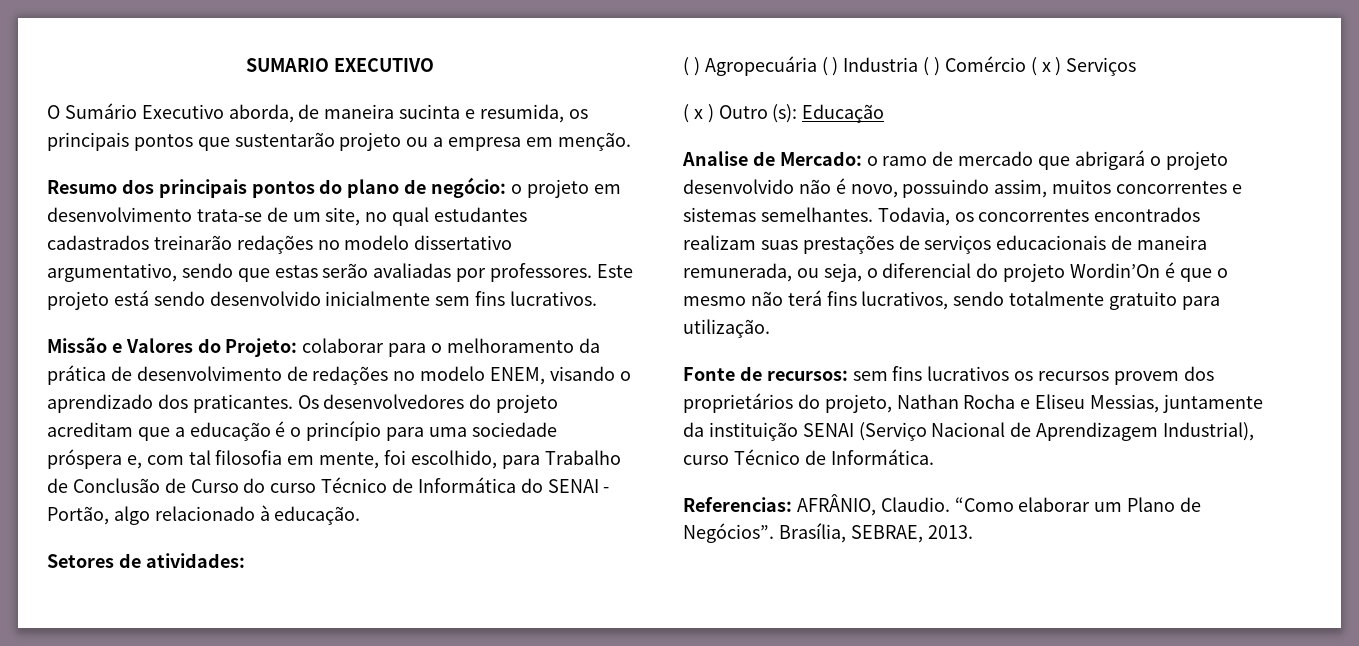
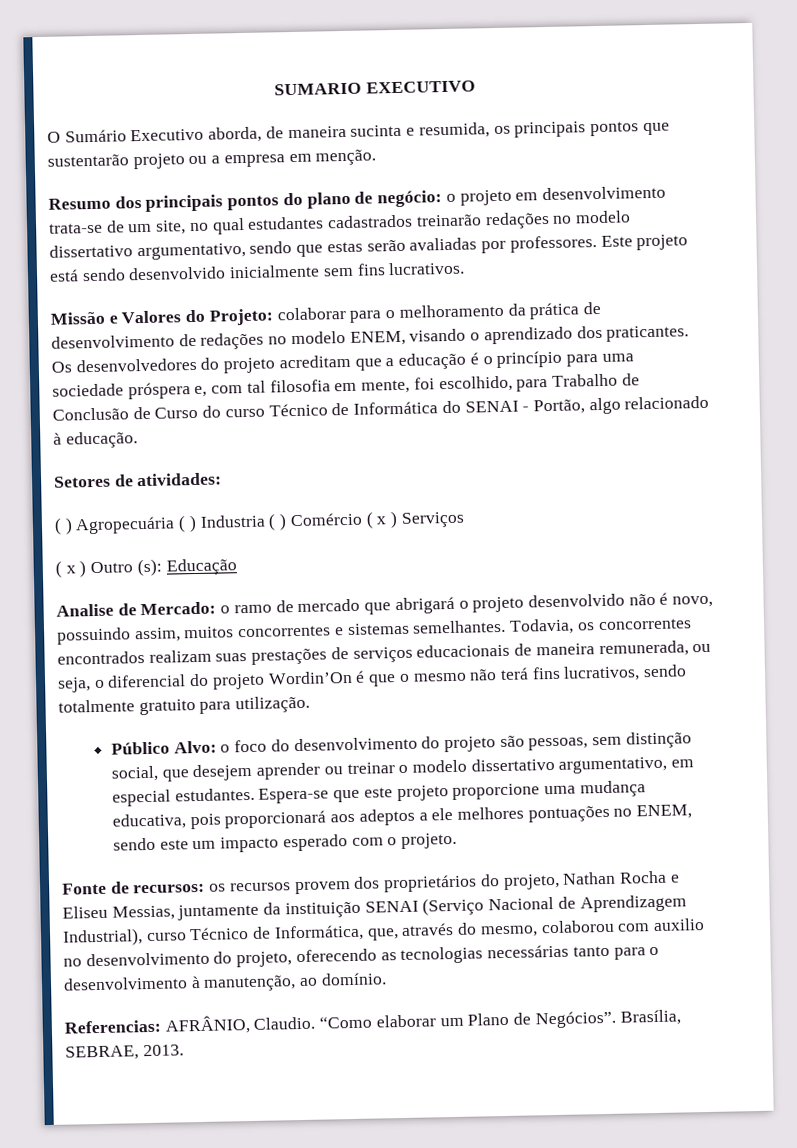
(770, 328) none -> [110,731,692,755] [110,756,695,782] [111,780,646,807] [111,804,693,830] [112,832,458,853] // Público Alvo: o foco do desenvolvimento do projeto são pessoas, sem distinção social, que desejem aprender ou treinar o modelo dissertativo argumentativo, em especial estudantes. Espera-se que este projeto proporcione uma mudança educativa, pois proporcionará aos adeptos a ele melhores pontuações no ENEM, sendo este um impacto esperado com o projeto.
[852,366,1010,381] sem fins lucrativos -> (206, 888) none
[830,449,934,465] Informática. -> [273,918,705,942] [63,944,660,968] [63,972,387,992] Informática, que, através do mesmo, colaborou com auxilio no desenvolvimento do projeto, oferecendo as tecnologias necessárias tanto para o desenvolvimento à manutenção, ao domínio.

